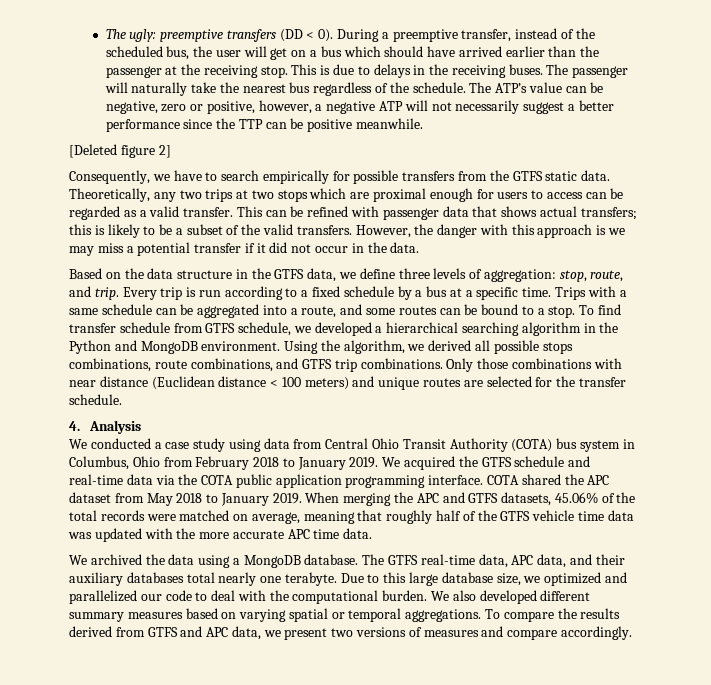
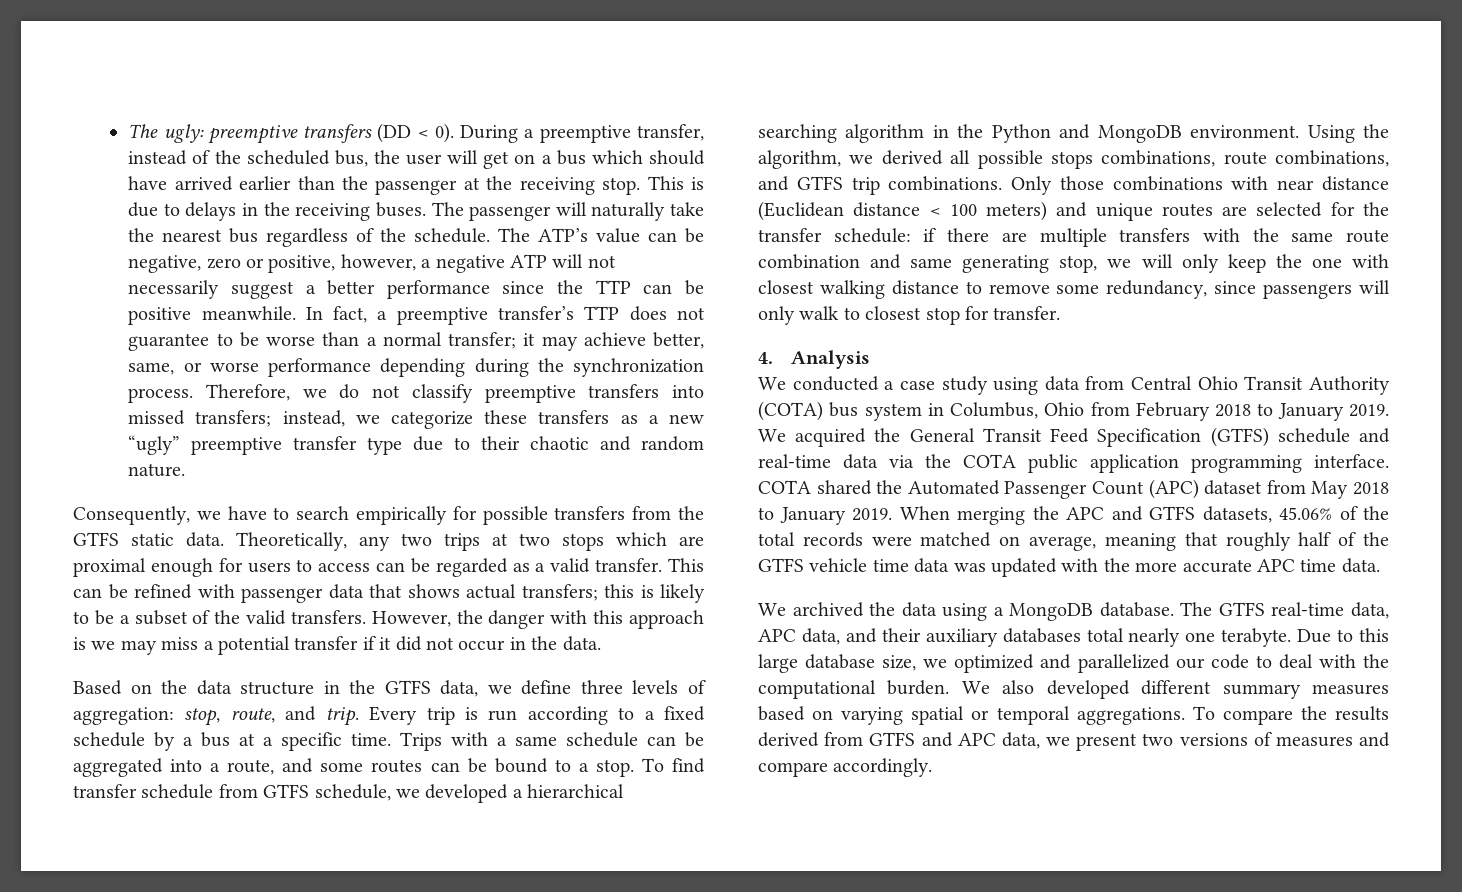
[69,144,171,158] // [Deleted figure 2] -> [305,306,705,325] [128,332,705,351] [128,358,705,377] [128,384,704,403] [128,410,705,429] [128,435,705,455] [128,463,186,477] In fact, a preemptive transfer’s TTP does not guarantee to be worse than a normal transfer; it may achieve better, same, or worse performance depending during the synchronization process. Therefore, we do not classify preemptive transfers into missed transfers; instead, we categorize these transfers as a new “ugly” preemptive transfer type due to their chaotic and random nature.
[69,394,122,405] schedule. -> [833,228,1389,247] [758,254,1390,273] [758,280,1390,299] [758,306,1061,325] schedule: if there are multiple transfers with the same route combination and same generating stop, we will only keep the one with closest walking distance to remove some redundancy, since passengers will only walk to closest stop for transfer.
[481,457,512,467] GTFS -> [909,427,1269,447] General Transit Feed Specification (GTFS)
[587,475,610,485] APC -> [907,479,1199,499] Automated Passenger Count (APC)

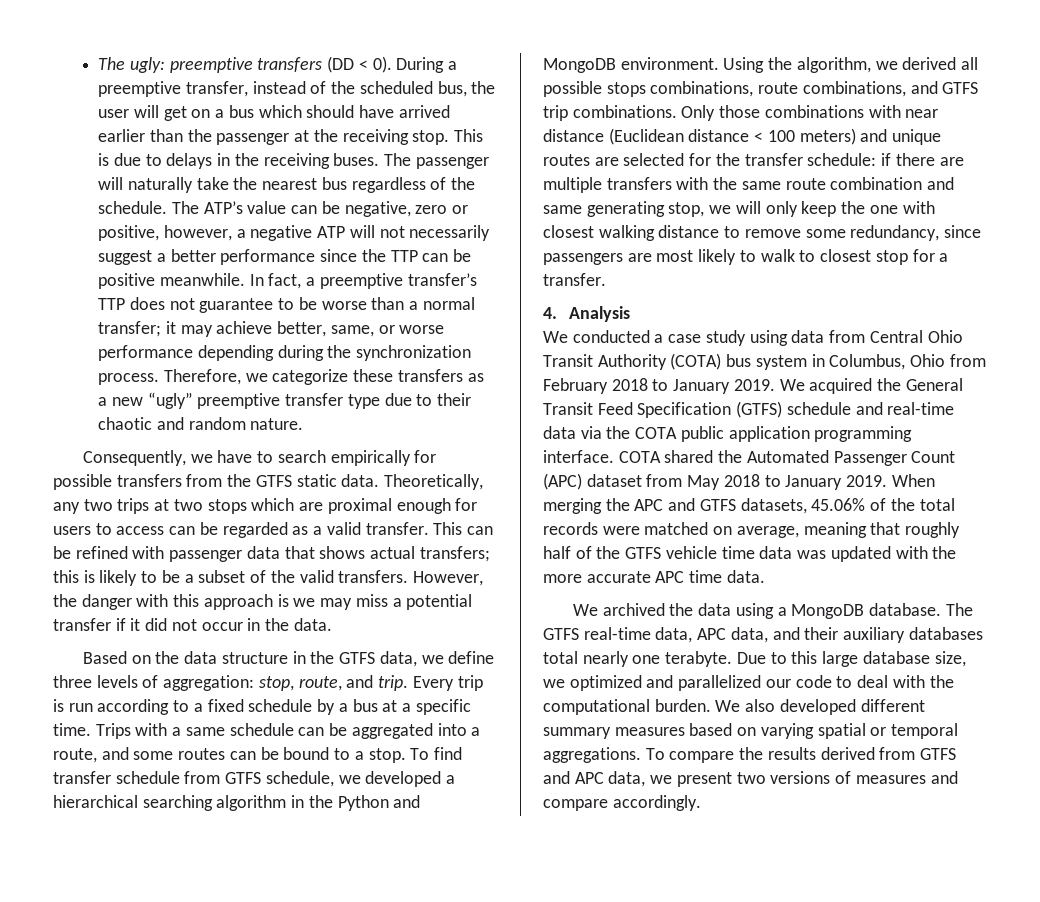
[339,384,704,403] [128,410,380,427] do not classify preemptive transfers into missed transfers; instead, we -> (268, 377) none
[1359,280,1390,294] [758,306,795,325] will only -> [627,249,756,265] are most likely to
(989, 313) none -> [939,253,949,262] a

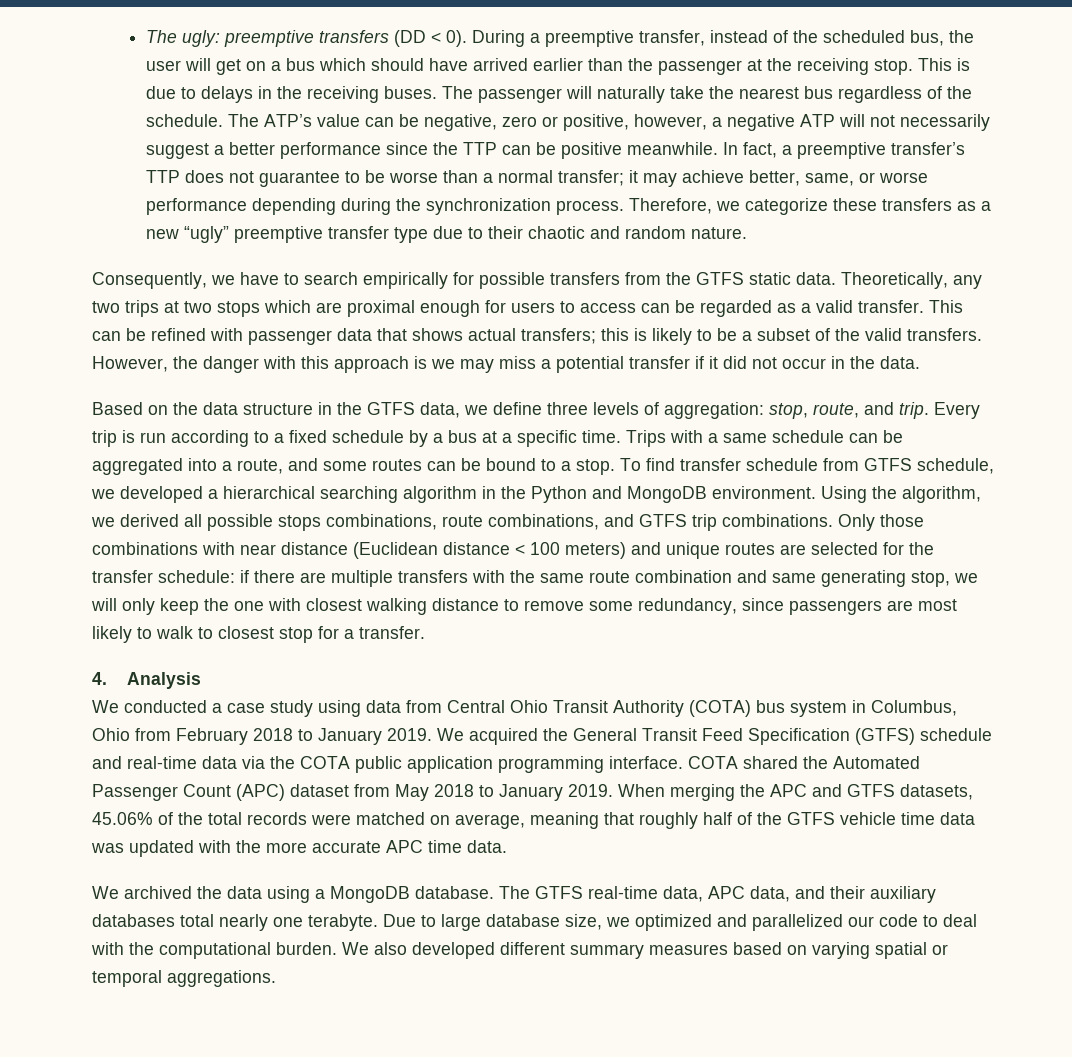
[791,651,818,664] this -> (436, 921) none
[645,747,957,763] [543,771,958,787] [543,795,701,811] To compare the results derived from GTFS and APC data, we present two versions of measures and compare accordingly. -> (276, 978) none

